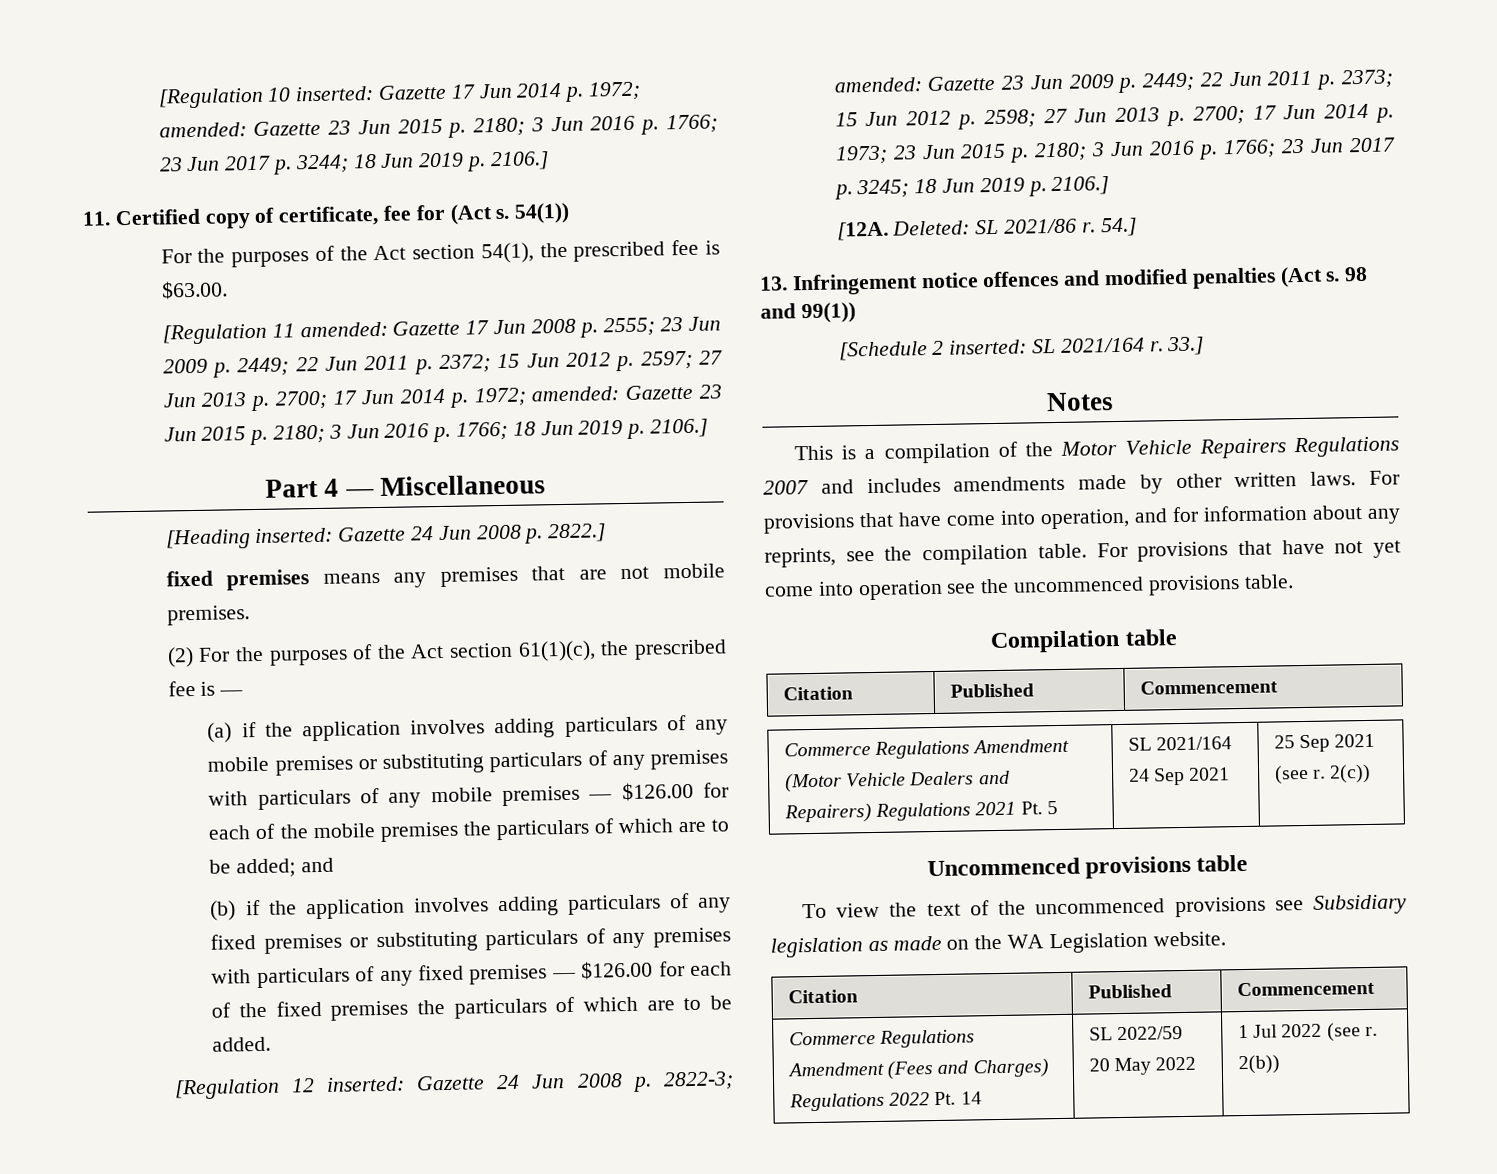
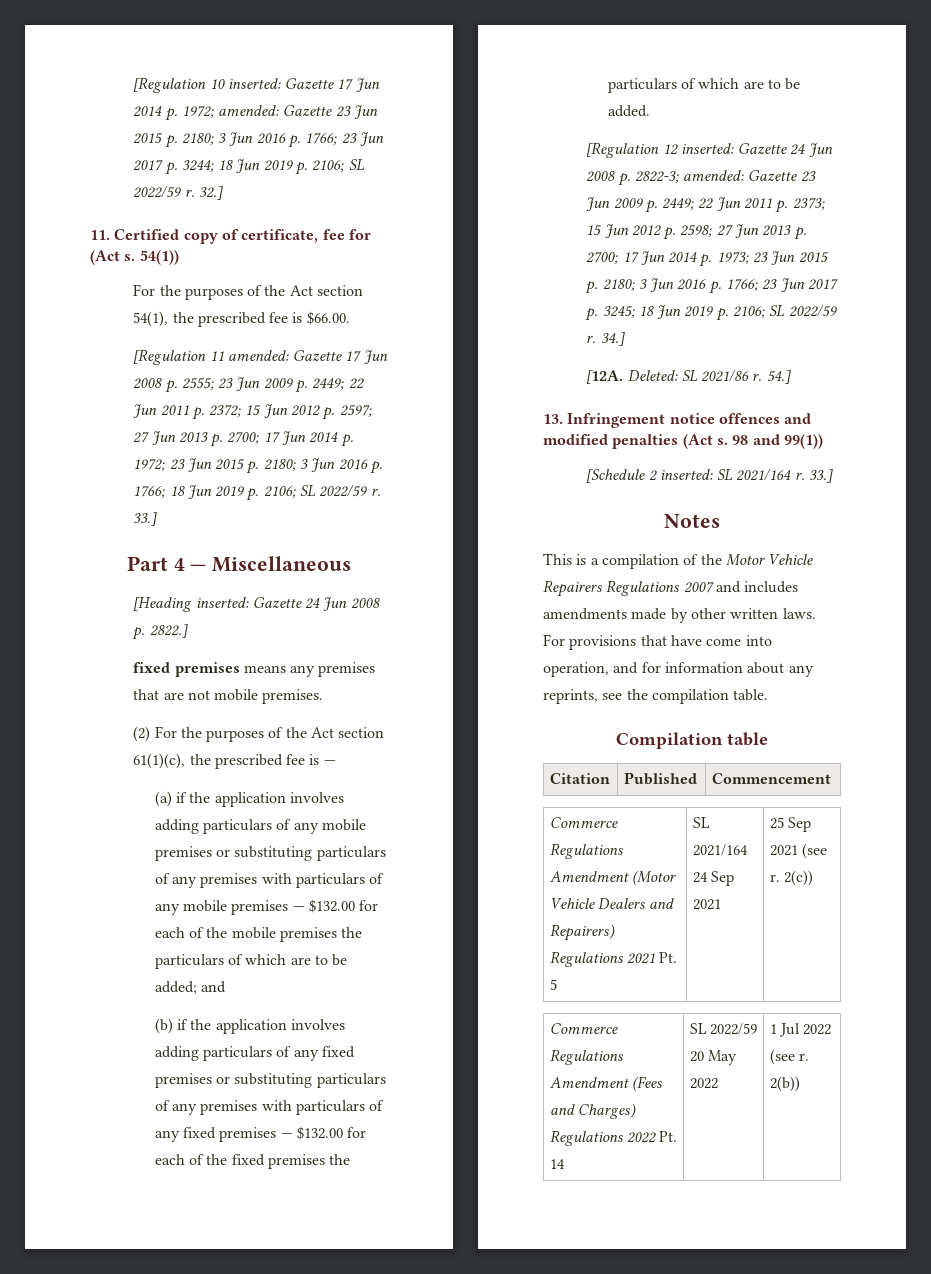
[489,151,549,171] 2106.] -> [312,159,365,172] [133,185,223,200] 2106; SL 2022/59 r. 32.]
[160,280,228,300] $63.00. -> [306,311,350,325] $66.00.
[531,384,694,402] amended: Gazette -> (166, 465) none
[650,418,709,438] 2106.] -> [263,484,381,498] [133,512,158,526] 2106; SL 2022/59 r. 33.]
[621,781,694,802] $126.00 -> [309,899,356,913] $132.00
[581,960,654,980] $126.00 -> [297,1126,344,1140] $132.00
[1051,176,1110,196] 2106.] -> [733,304,838,318] [586,332,625,346] 2106; SL 2022/59 r. 34.]
[1096,539,1401,562] [764,574,1294,601] For provisions that have not yet come into operation see the uncommenced provisions table. -> (769, 695) none
[926,854,1249,879] [801,894,1407,919] [770,931,1226,958] [787,989,858,1004] [1087,984,1172,999] [1236,980,1375,997] // Uncommenced provisions table // To view the text of the uncommenced provisions see Subsidiary legislation as made on the WA Legislation website. // Citation | Published | Commencement -> (813, 878) none

